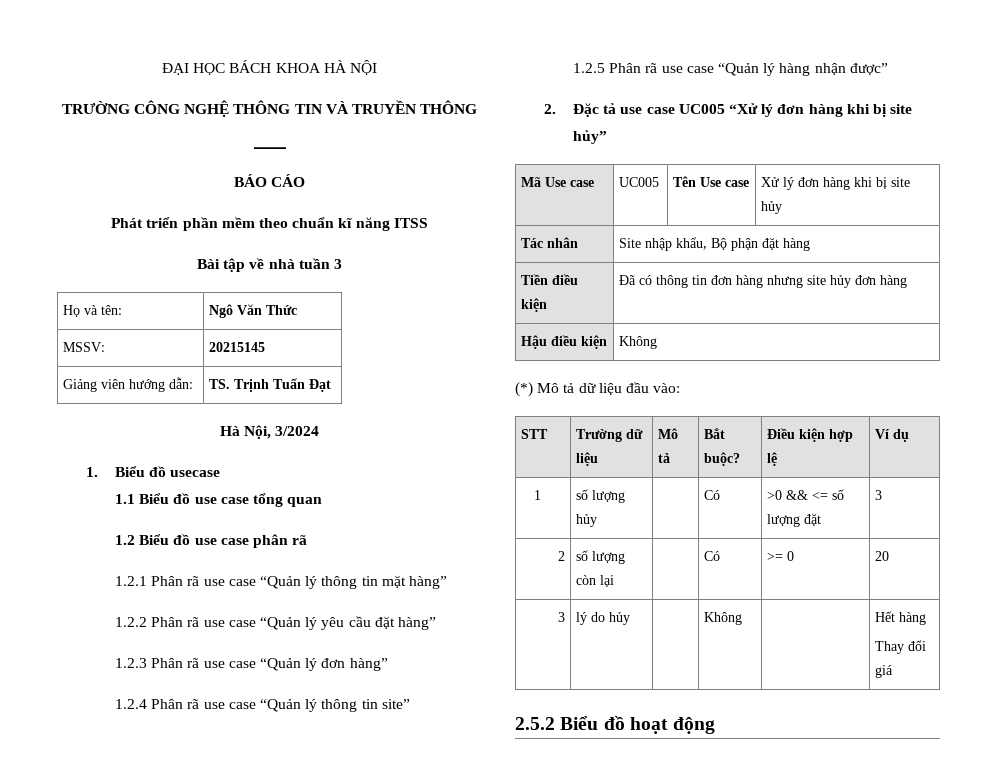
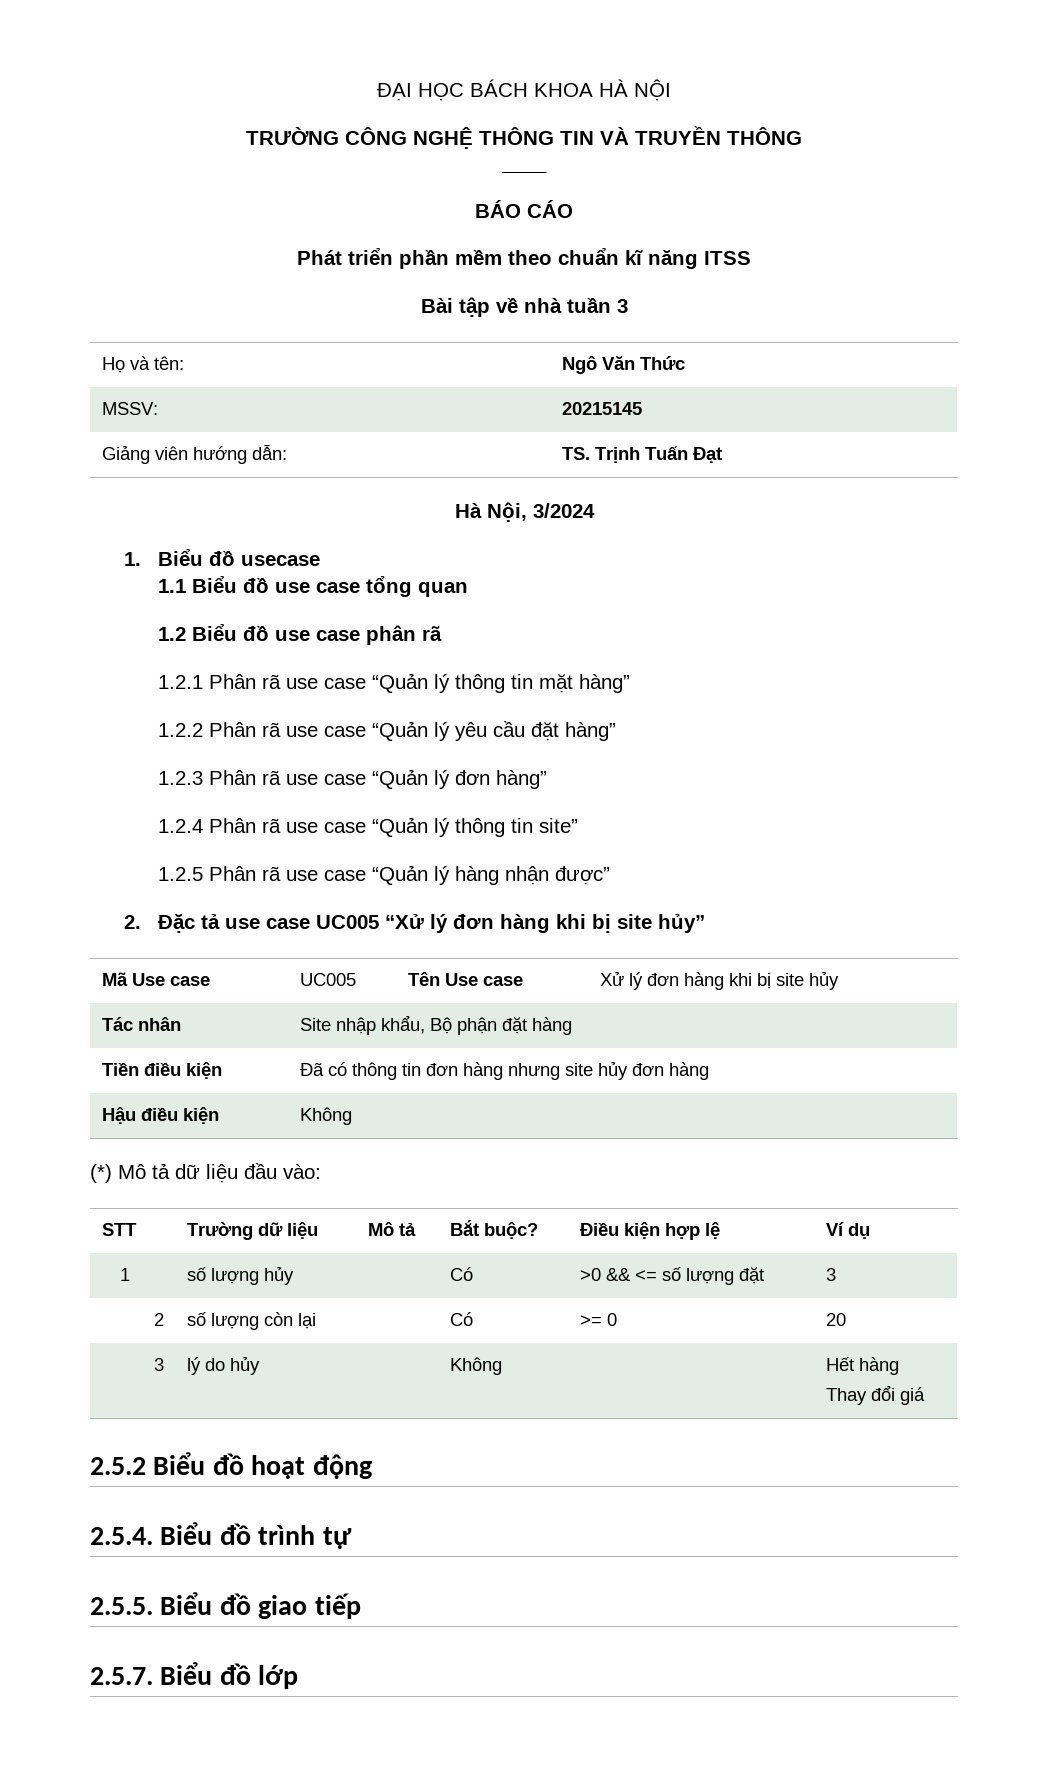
(716, 725) none -> [90,1522,352,1549] [90,1592,361,1619] [90,1662,299,1689] // 2.5.4. Biểu đồ trình tự // 2.5.5. Biểu đồ giao tiếp // 2.5.7. Biểu đồ lớp

